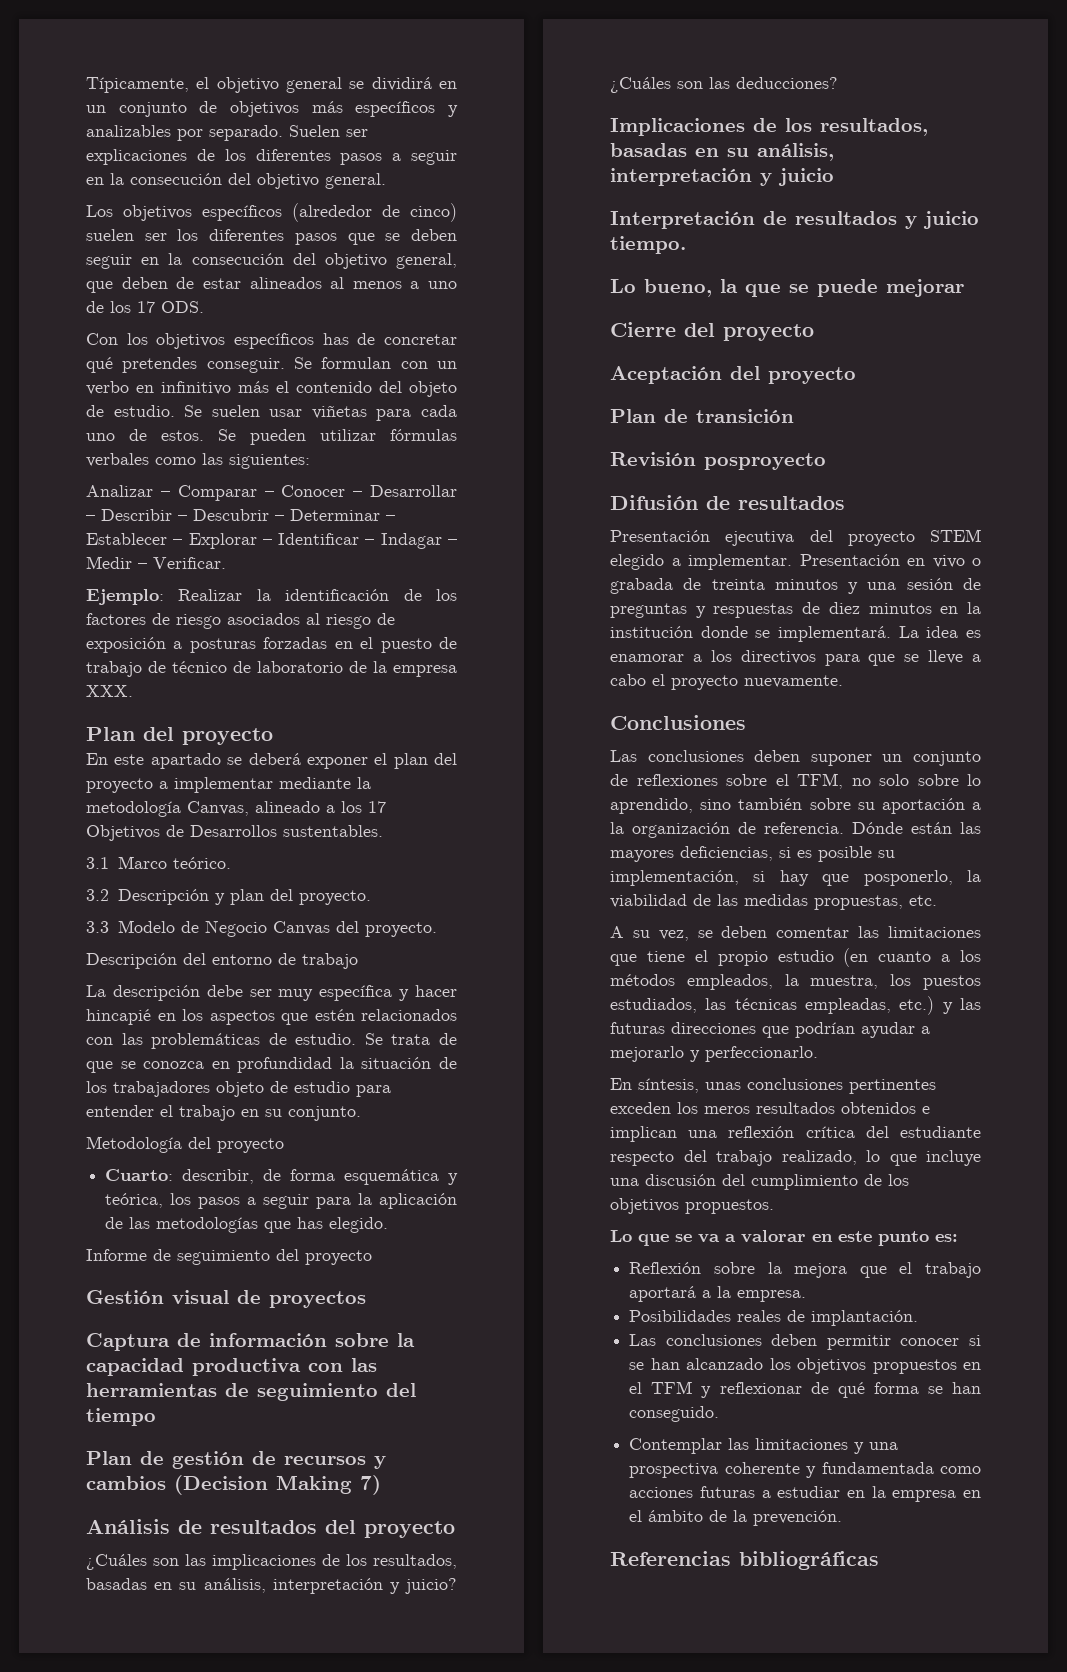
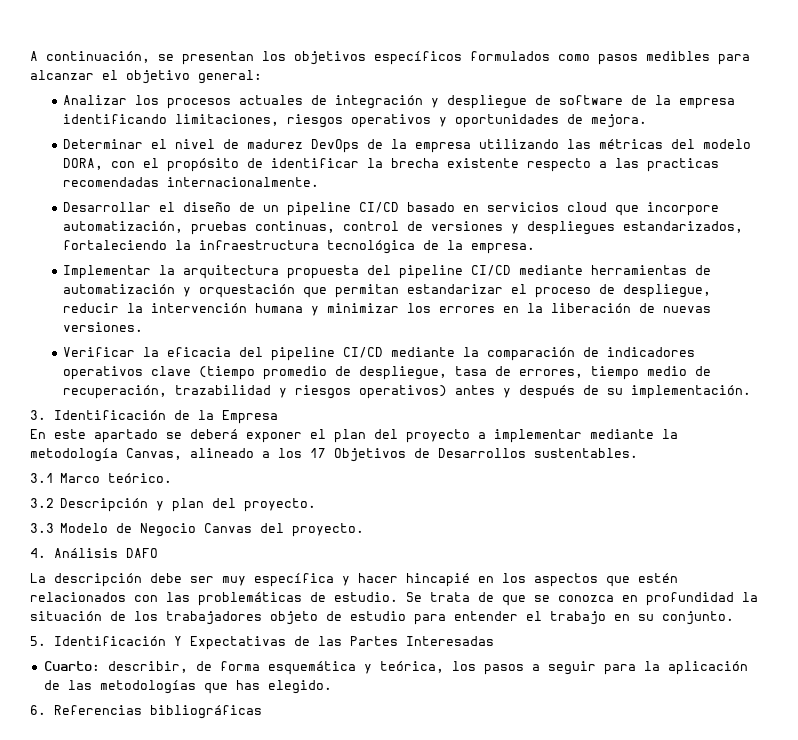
[86,77,457,93] [86,101,458,117] [86,125,368,141] [86,149,457,165] [86,173,386,189] [86,203,457,222] [86,229,458,245] [86,253,457,269] [86,277,457,293] [86,301,204,313] [86,333,457,349] [86,357,457,373] [86,381,457,397] [86,405,457,421] [86,429,457,445] [86,453,310,469] [86,485,457,501] [86,509,395,521] [86,533,457,549] [86,556,226,569] [86,589,457,605] [86,613,395,629] [86,637,457,653] [86,661,457,677] [86,685,133,697] [86,727,273,745] Típicamente, el objetivo general se dividirá en un conjunto de objetivos más específicos y analizables por separado. Suelen ser explicaciones de los diferentes pasos a seguir en la consecución del objetivo general. // Los objetivos específicos (alrededor de cinco) suelen ser los diferentes pasos que se deben seguir en la consecución del objetivo general, que deben de estar alineados al menos a uno de los 17 ODS. // Con los objetivos específicos has de concretar qué pretendes conseguir. Se formulan con un verbo en infinitivo más el contenido del objeto de estudio. Se suelen usar viñetas para cada uno de estos. Se pueden utilizar fórmulas verbales como las siguientes: // Analizar – Comparar – Conocer – Desarrollar – Describir – Descubrir – Determinar – Establecer – Explorar – Identificar – Indagar – Medir – Verificar. // Ejemplo: Realizar la identificación de los factores de riesgo asociados al riesgo de exposición a posturas forzadas en el puesto de trabajo de técnico de laboratorio de la empresa XXX. // Plan del proyecto -> [30,51,750,65] [30,70,262,84] [63,95,736,109] [63,114,648,128] [63,139,752,153] [63,158,720,172] [63,177,320,187] [63,202,720,216] [63,221,744,235] [63,240,536,254] [63,265,712,279] [63,284,712,298] [63,303,712,316] [63,322,144,332] [63,347,696,361] [63,366,712,380] [63,385,752,399] [30,410,278,424] A continuación, se presentan los objetivos específicos formulados como pasos medibles para alcanzar el objetivo general: // Analizar los procesos actuales de integración y despliegue de software de la empresa identificando limitaciones, riesgos operativos y oportunidades de mejora. // Determinar el nivel de madurez DevOps de la empresa utilizando las métricas del modelo DORA, con el propósito de identificar la brecha existente respecto a las practicas recomendadas internacionalmente. // Desarrollar el diseño de un pipeline CI/CD basado en servicios cloud que incorpore automatización, pruebas continuas, control de versiones y despliegues estandarizados, fortaleciendo la infraestructura tecnológica de la empresa. // Implementar la arquitectura propuesta del pipeline CI/CD mediante herramientas de automatización y orquestación que permitan estandarizar el proceso de despliegue, reducir la intervención humana y minimizar los errores en la liberación de nuevas versiones. // Verificar la eficacia del pipeline CI/CD mediante la comparación de indicadores operativos clave (tiempo promedio de despliegue, tasa de errores, tiempo medio de recuperación, trazabilidad y riesgos operativos) antes y después de su implementación. // 3. Identificación de la Empresa
[86,953,358,969] Descripción del entorno de trabajo -> [30,548,158,558] 4. Análisis DAFO
[86,1136,284,1153] Metodología del proyecto -> [30,636,494,650] 5. Identificación Y Expectativas de las Partes Interesadas
[86,1249,372,1265] [86,1290,366,1308] [86,1333,415,1351] [86,1358,377,1376] [86,1383,416,1401] [86,1408,156,1426] [86,1451,386,1469] [86,1475,381,1495] [86,1519,455,1538] [86,1554,457,1570] [86,1578,457,1594] [610,77,838,93] [610,118,928,136] [610,143,834,161] [610,168,834,186] [610,211,979,229] [610,236,686,254] [610,279,964,297] [610,322,814,341] [610,366,856,384] [610,409,794,423] [610,452,826,470] [610,495,845,510] [610,529,981,546] [610,554,981,570] [610,578,981,594] [610,602,981,618] [610,626,981,642] [610,650,981,666] [610,674,843,690] [610,715,746,730] [610,750,981,766] [610,773,981,789] [610,798,981,814] [610,822,981,838] [610,846,895,862] [610,870,981,886] [610,894,937,910] [610,926,981,941] [610,948,981,967] [610,974,981,990] [610,996,981,1015] [610,1022,930,1038] [610,1046,818,1062] [610,1078,936,1094] [610,1102,930,1114] [610,1126,981,1142] [610,1150,981,1166] [610,1174,909,1190] [610,1198,774,1214] [610,1230,958,1246] [629,1262,981,1278] [629,1286,807,1302] [629,1310,919,1326] [629,1334,981,1350] [629,1358,981,1374] [629,1381,981,1398] [629,1406,720,1422] [629,1438,899,1454] [629,1462,981,1478] [629,1486,981,1502] [629,1510,843,1526] Informe de seguimiento del proyecto // Gestión visual de proyectos // Captura de información sobre la capacidad productiva con las herramientas de seguimiento del tiempo // Plan de gestión de recursos y cambios (Decision Making 7) // Análisis de resultados del proyecto // ¿Cuáles son las implicaciones de los resultados, basadas en su análisis, interpretación y juicio? ¿Cuáles son las deducciones? // Implicaciones de los resultados, basadas en su análisis, interpretación y juicio // Interpretación de resultados y juicio tiempo. // Lo bueno, la que se puede mejorar // Cierre del proyecto // Aceptación del proyecto // Plan de transición // Revisión posproyecto // Difusión de resultados // Presentación ejecutiva del proyecto STEM elegido a implementar. Presentación en vivo o grabada de treinta minutos y una sesión de preguntas y respuestas de diez minutos en la institución donde se implementará. La idea es enamorar a los directivos para que se lleve a cabo el proyecto nuevamente. // Conclusiones // Las conclusiones deben suponer un conjunto de reflexiones sobre el TFM, no solo sobre lo aprendido, sino también sobre su aportación a la organización de referencia. Dónde están las mayores deficiencias, si es posible su implementación, si hay que posponerlo, la viabilidad de las medidas propuestas, etc. // A su vez, se deben comentar las limitaciones que tiene el propio estudio (en cuanto a los métodos empleados, la muestra, los puestos estudiados, las técnicas empleadas, etc.) y las futuras direcciones que podrían ayudar a mejorarlo y perfeccionarlo. // En síntesis, unas conclusiones pertinentes exceden los meros resultados obtenidos e implican una reflexión crítica del estudiante respecto del trabajo realizado, lo que incluye una discusión del cumplimiento de los objetivos propuestos. // Lo que se va a valorar en este punto es: // Reflexión sobre la mejora que el trabajo aportará a la empresa. // Posibilidades reales de implantación. // Las conclusiones deben permitir conocer si se han alcanzado los objetivos propuestos en el TFM y reflexionar de qué forma se han conseguido. // Contemplar las limitaciones y una prospectiva coherente y fundamentada como acciones futuras a estudiar en la empresa en el ámbito de la prevención. // -> [30,705,46,715] 6.

